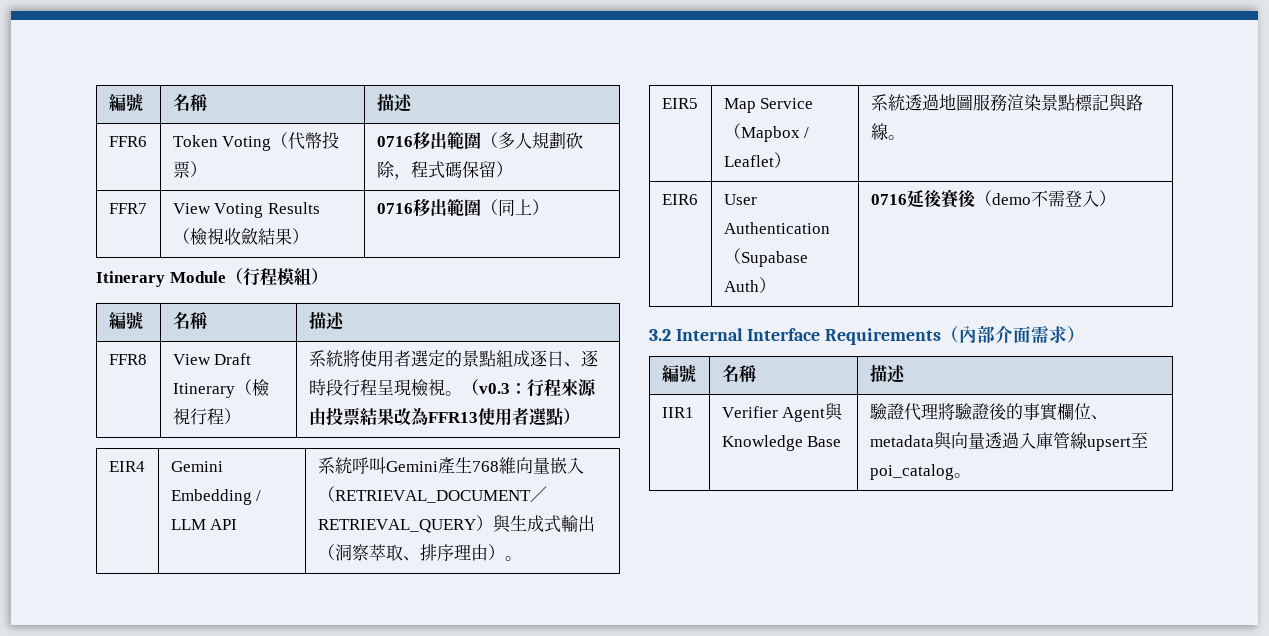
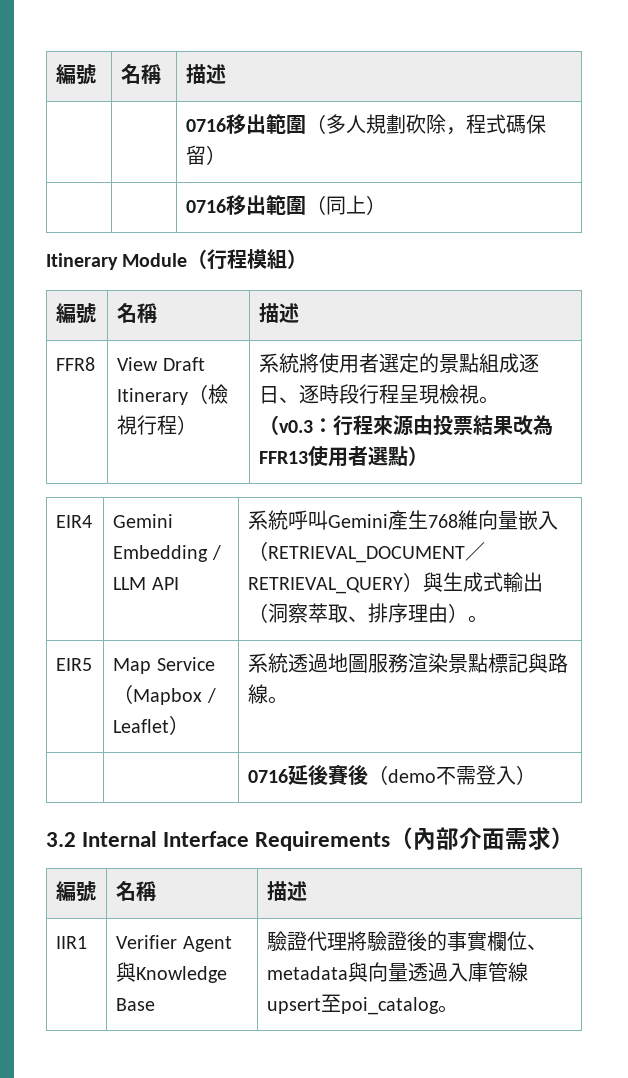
[108,93,143,111] [172,94,208,111] [376,93,413,112] [108,136,147,147] [172,131,340,151] [172,161,207,178] 編號 | 名稱 | 描述 // FFR6 | Token Voting（代幣投票） -> [56,64,97,85] [121,64,162,84] [186,64,227,84] 編號 | 名稱 | 描述 // |
[108,203,147,214] [172,202,320,218] [172,228,309,246] FFR7 | View Voting Results（檢視收斂結果） -> (227, 155) |
[661,194,698,205] [723,194,757,205] [723,222,830,234] [723,248,808,267] [723,277,776,293] EIR6 | User Authentication（Supabase Auth） -> (289, 700) |

